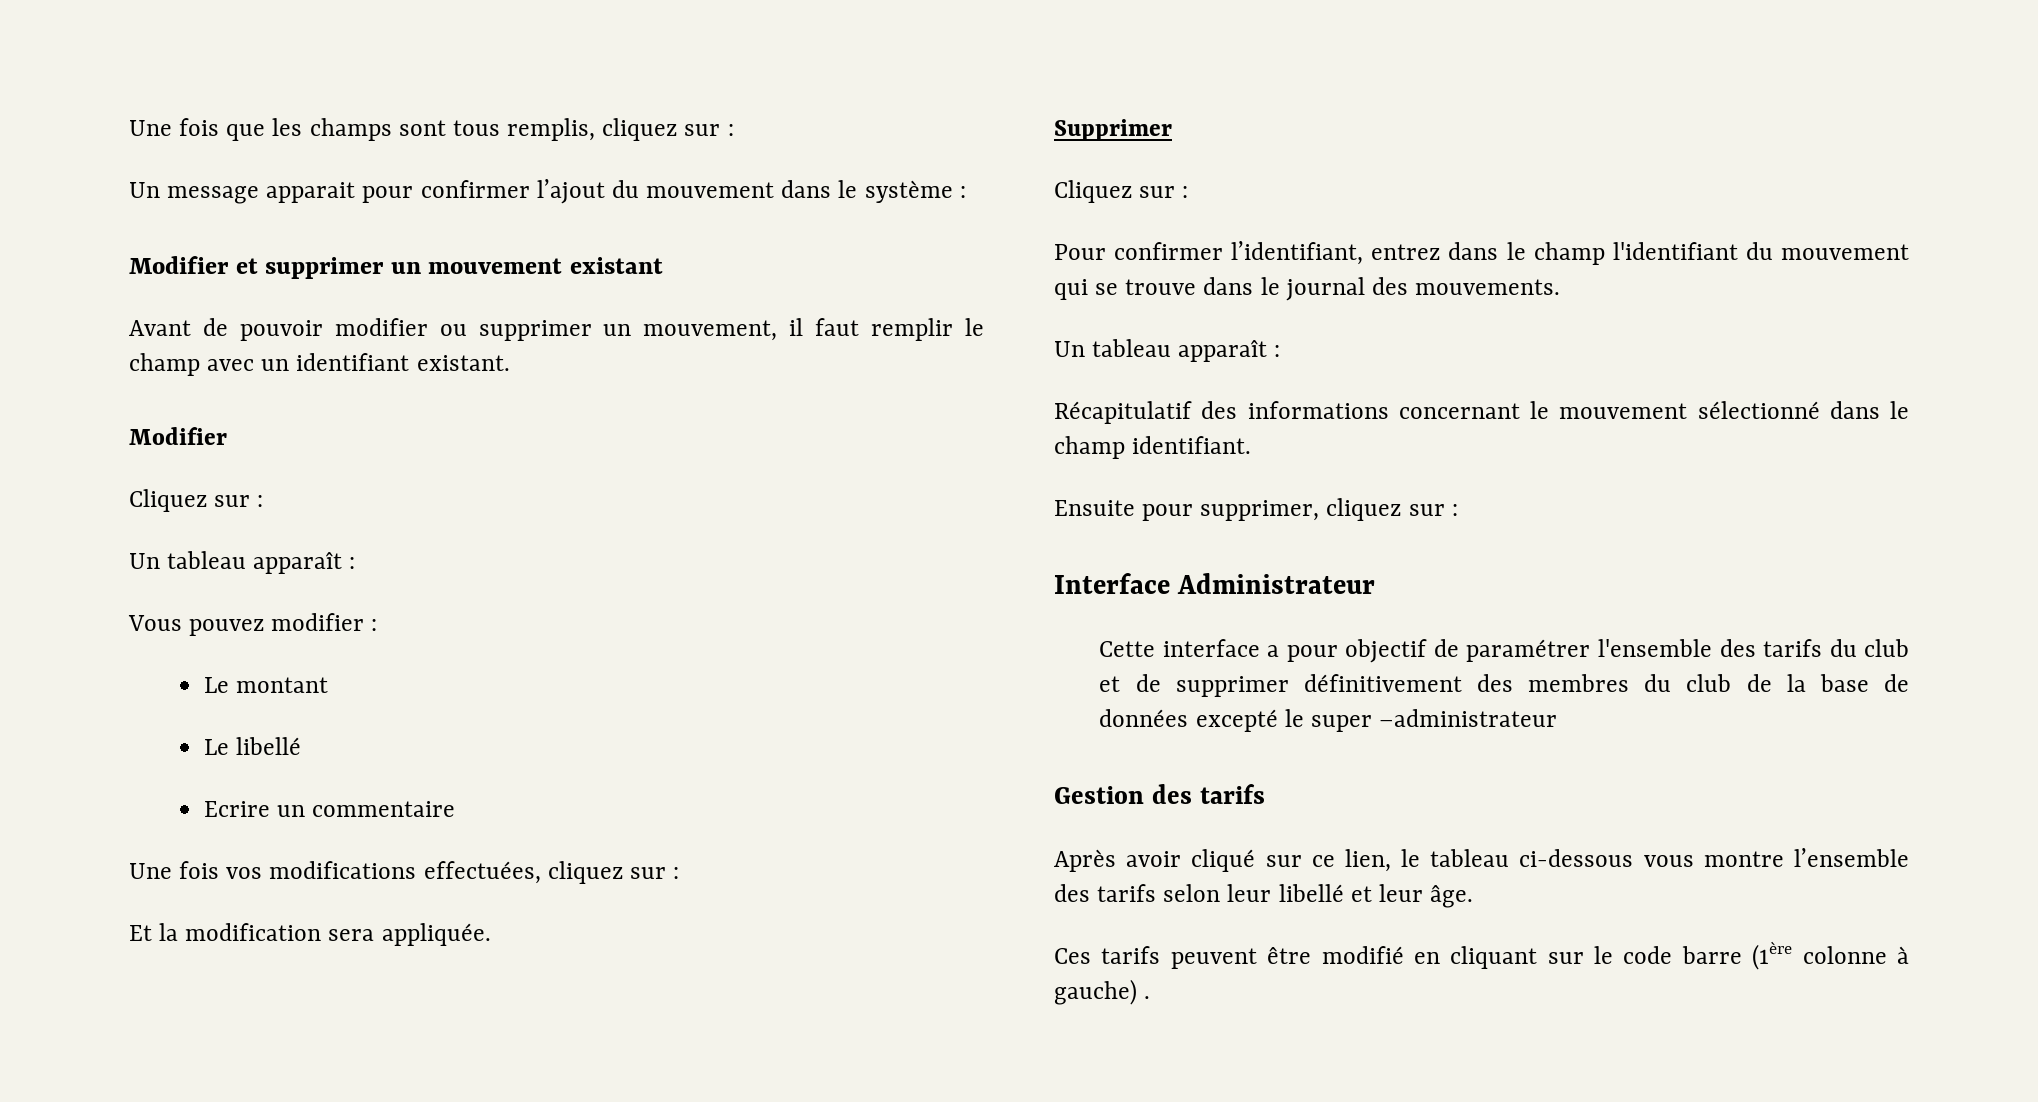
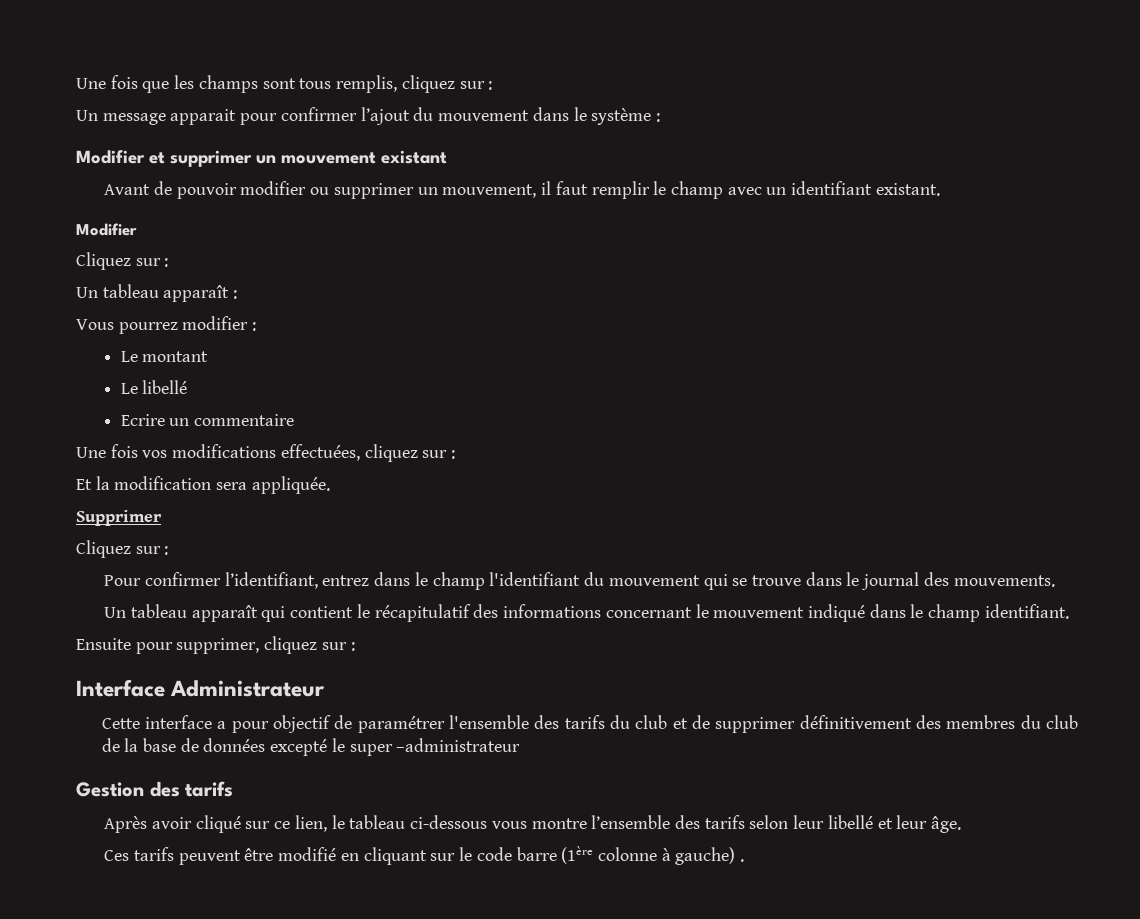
[189,619,265,636] pouvez -> [118,322,178,334] pourrez
[1274,345,1281,357] [1054,401,1192,424] : // Récapitulatif -> [261,604,471,622] qui contient le récapitulatif
[1697,401,1820,419] sélectionné -> [808,604,866,622] indiqué

